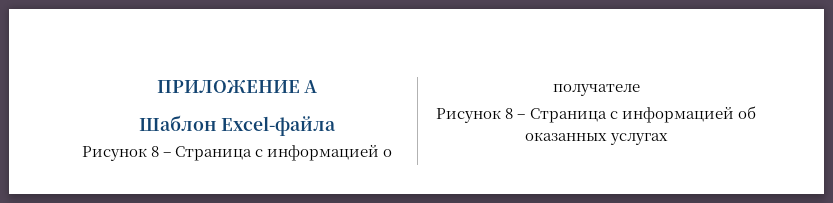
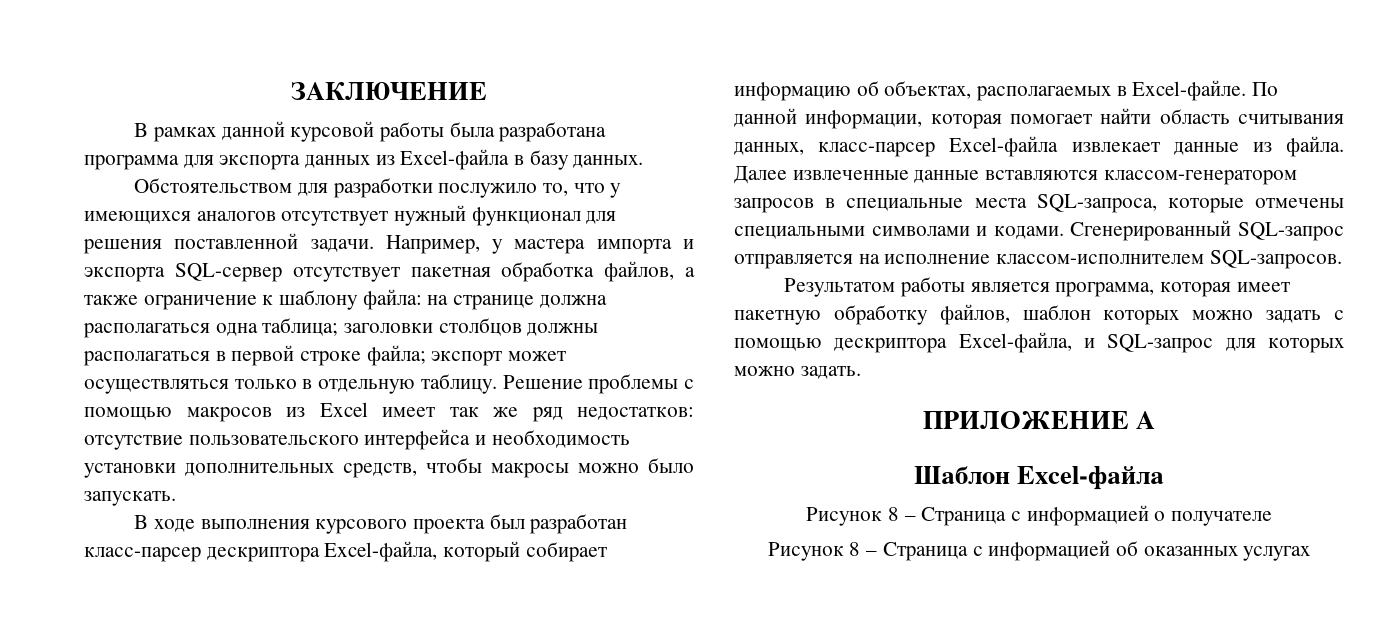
(156, 86) none -> [291,82,487,100] [134,121,607,142] [84,149,644,170] [134,178,622,198] [84,205,617,226] [83,233,694,254] [84,261,695,282] [84,289,607,310] [83,318,599,338] [83,345,567,366] [84,374,694,394] [84,402,694,422] [84,429,630,450] [84,458,694,478] [84,491,176,506] [134,514,628,534] [84,541,607,562] [734,80,1279,101] [734,108,1344,129] [734,136,1344,157] [734,166,1297,185] [734,194,1344,213] [734,220,1344,241] [734,250,1342,269] [784,277,1290,297] [734,304,1344,325] [734,332,1344,353] [734,366,861,379] ЗАКЛЮЧЕНИЕ // В рамках данной курсовой работы была разработана программа для экспорта данных из Excel-файла в базу данных. // Обстоятельством для разработки послужило то, что у имеющихся аналогов отсутствует нужный функционал для решения поставленной задачи. Например, у мастера импорта и экспорта SQL-сервер отсутствует пакетная обработка файлов, а также ограничение к шаблону файла: на странице должна располагаться одна таблица; заголовки столбцов должны располагаться в первой строке файла; экспорт может осуществляться только в отдельную таблицу. Решение проблемы с помощью макросов из Excel имеет так же ряд недостатков: отсутствие пользовательского интерфейса и необходимость установки дополнительных средств, чтобы макросы можно было запускать. // В ходе выполнения курсового проекта был разработан класс-парсер дескриптора Excel-файла, который собирает информацию об объектах, располагаемых в Excel-файле. По данной информации, которая помогает найти область считывания данных, класс-парсер Excel-файла извлекает данные из файла. Далее извлеченные данные вставляются классом-генератором запросов в специальные места SQL-запроса, которые отмечены специальными символами и кодами. Сгенерированный SQL-запрос отправляется на исполнение классом-исполнителем SQL-запросов. // Результатом работы является программа, которая имеет пакетную обработку файлов, шаблон которых можно задать с помощью дескриптора Excel-файла, и SQL-запрос для которых можно задать. //

